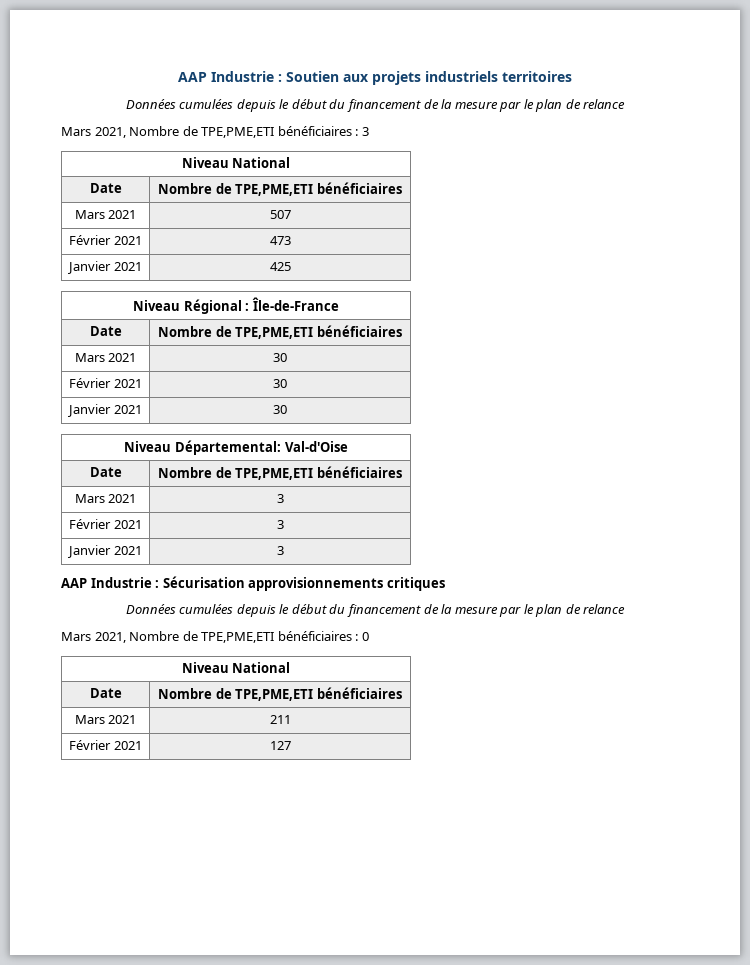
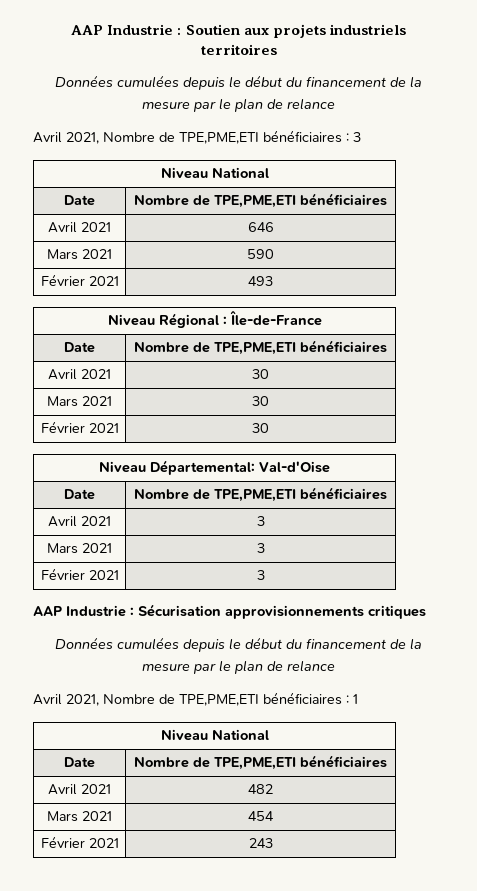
[61,127,91,136] Mars -> [33,132,62,143] Avril
[74,210,137,219] [269,210,291,219] [69,235,142,245] [269,236,291,245] [67,261,142,274] [269,262,291,271] // Mars 2021 | 507 // Février 2021 | 473 // Janvier 2021 | 425 -> [48,222,111,233] [247,222,274,232] [47,249,112,260] [247,249,274,259] [40,274,119,286] [248,276,273,286] // Avril 2021 | 646 // Mars 2021 | 590 // Février 2021 | 493
(402, 331) none -> [48,369,111,380] [252,369,269,379] // Avril 2021 | 30
[67,404,142,417] [273,405,287,414] // Janvier 2021 | 30 -> (269, 428) none
(402, 472) none -> [48,516,111,527] [256,516,265,526] // Avril 2021 | 3
[67,545,142,558] [276,546,284,555] // Janvier 2021 | 3 -> (265, 575) none
[61,631,369,643] [181,662,291,673] [89,688,122,698] [158,687,402,701] [74,715,137,724] [269,715,291,724] [69,740,142,750] [269,741,291,750] Mars 2021, Nombre de TPE,PME,ETI bénéficiaires : 0 // Niveau National // Date | Nombre de TPE,PME,ETI bénéficiaires // Mars 2021 | 211 // Février 2021 | 127 -> [33,692,358,706] [160,729,269,741] [64,757,95,768] [134,755,387,770] [48,784,111,795] [248,784,273,794] [47,811,112,822] [248,811,274,821] [40,836,119,848] [248,838,273,848] Avril 2021, Nombre de TPE,PME,ETI bénéficiaires : 1 // Niveau National // Date | Nombre de TPE,PME,ETI bénéficiaires // Avril 2021 | 482 // Mars 2021 | 454 // Février 2021 | 243

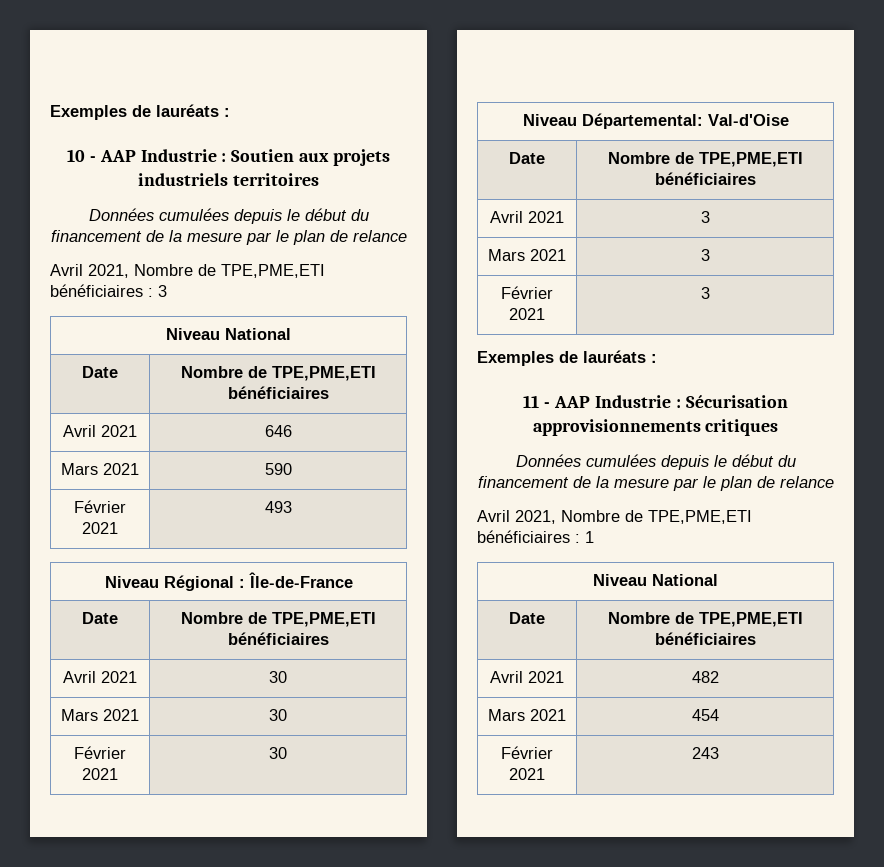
(71, 30) none -> [50,104,230,120] [66,149,96,162] Exemples de lauréats : // 10 -
(265, 575) none -> [477,350,657,366] [523,395,551,408] Exemples de lauréats : // 11 -

